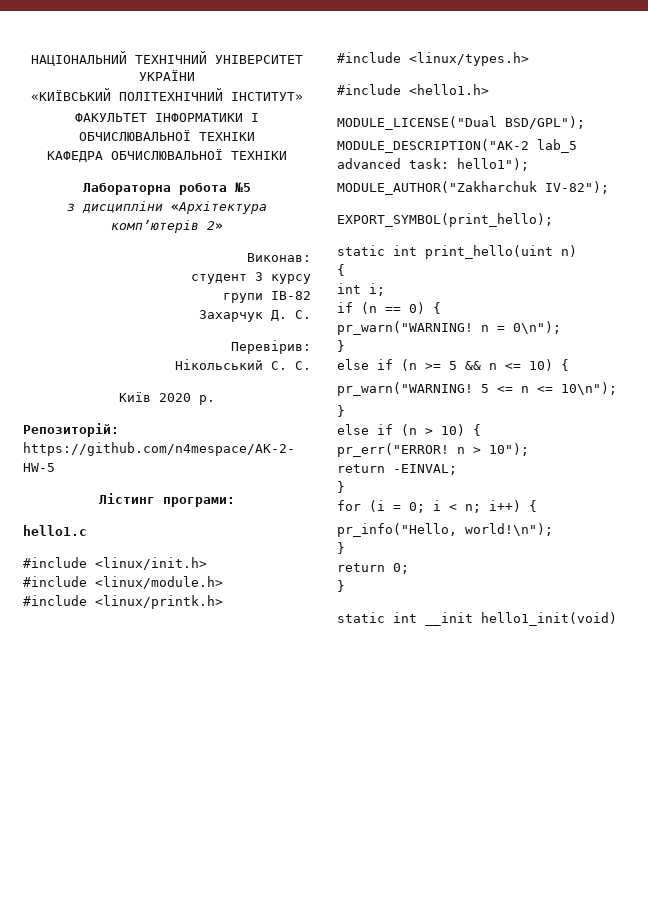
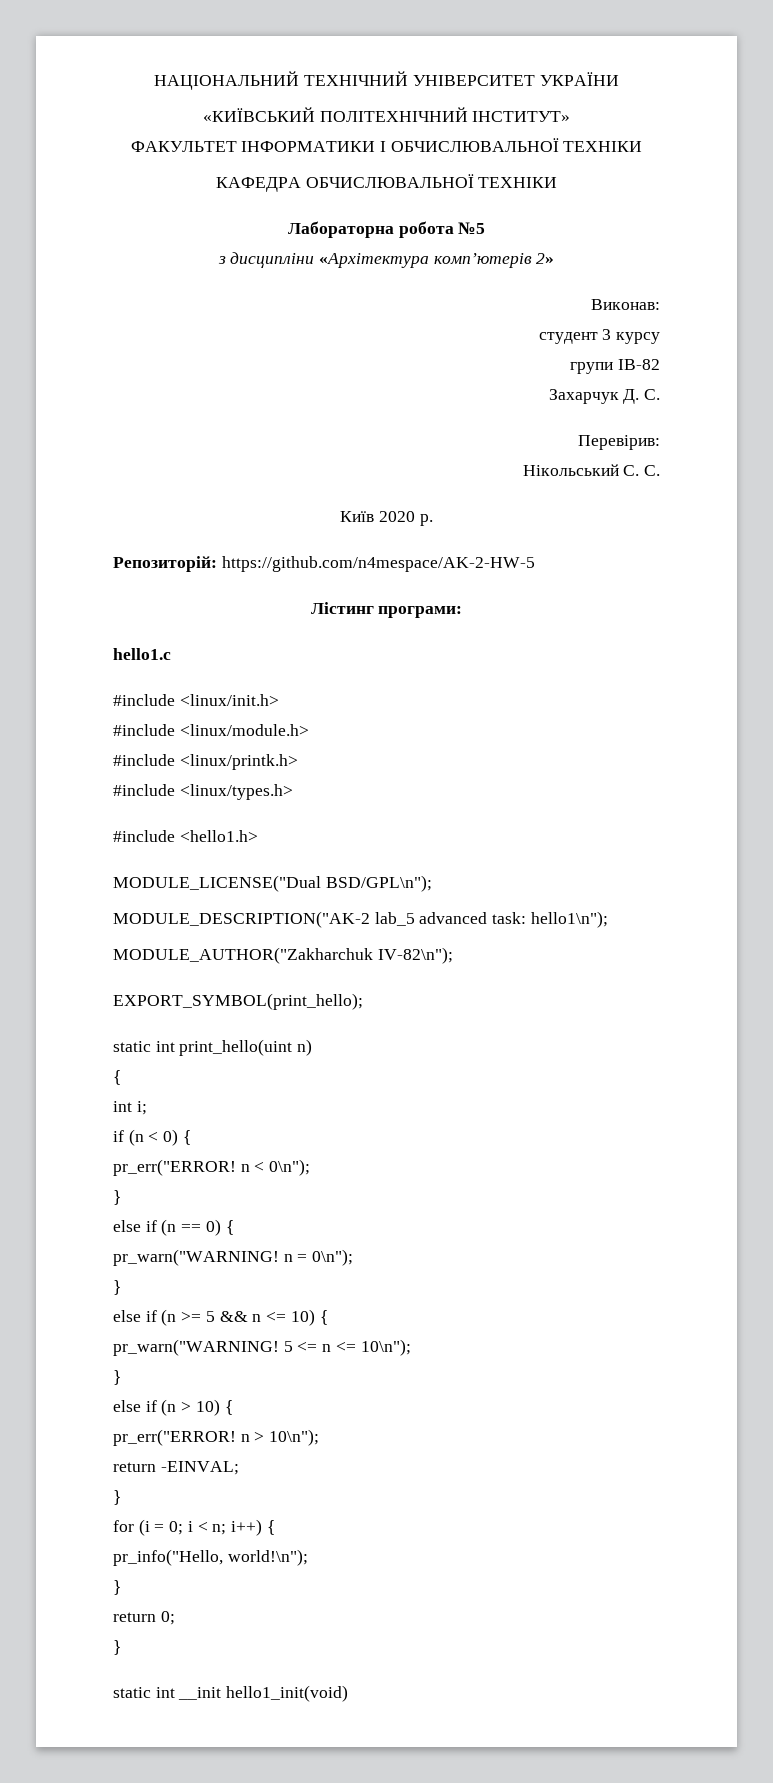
[505,116,585,129] BSD/GPL"); -> [325,875,432,892] BSD/GPL\n");
[457,158,529,171] hello1"); -> [530,911,608,928] hello1\n");
[545,181,609,194] IV-82"); -> [377,947,453,964] IV-82\n");
(377, 308) none -> [148,1129,191,1146] [113,1159,311,1176] [113,1190,121,1205] [113,1219,177,1236] < 0) { // pr_err("ERROR! n < 0\n"); // } // else if (n
[489,443,529,456] 10"); -> [269,1429,320,1446] 10\n");

